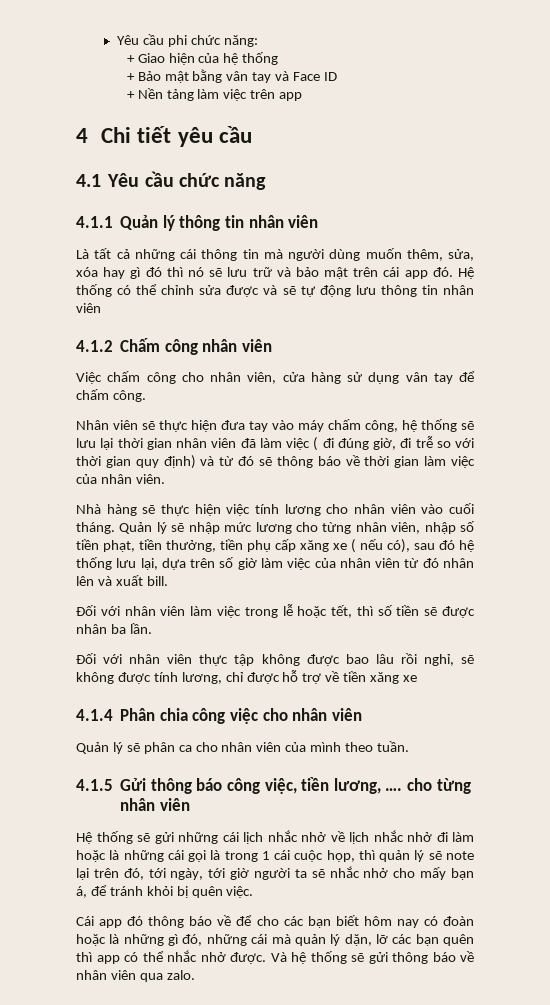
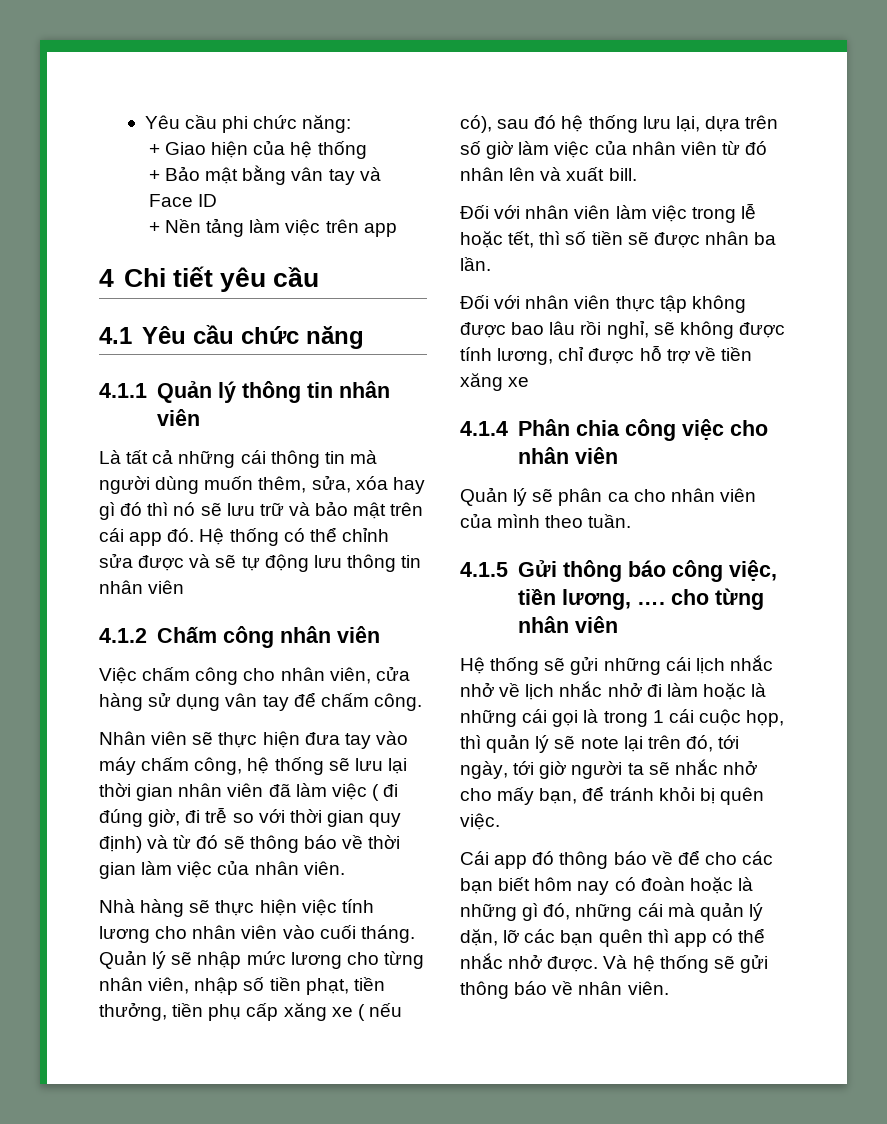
[450,868,474,880] [76,886,87,898] bạn á, -> [539,788,578,804] bạn,
[110,970,195,982] viên qua zalo. -> [627,981,669,995] viên.

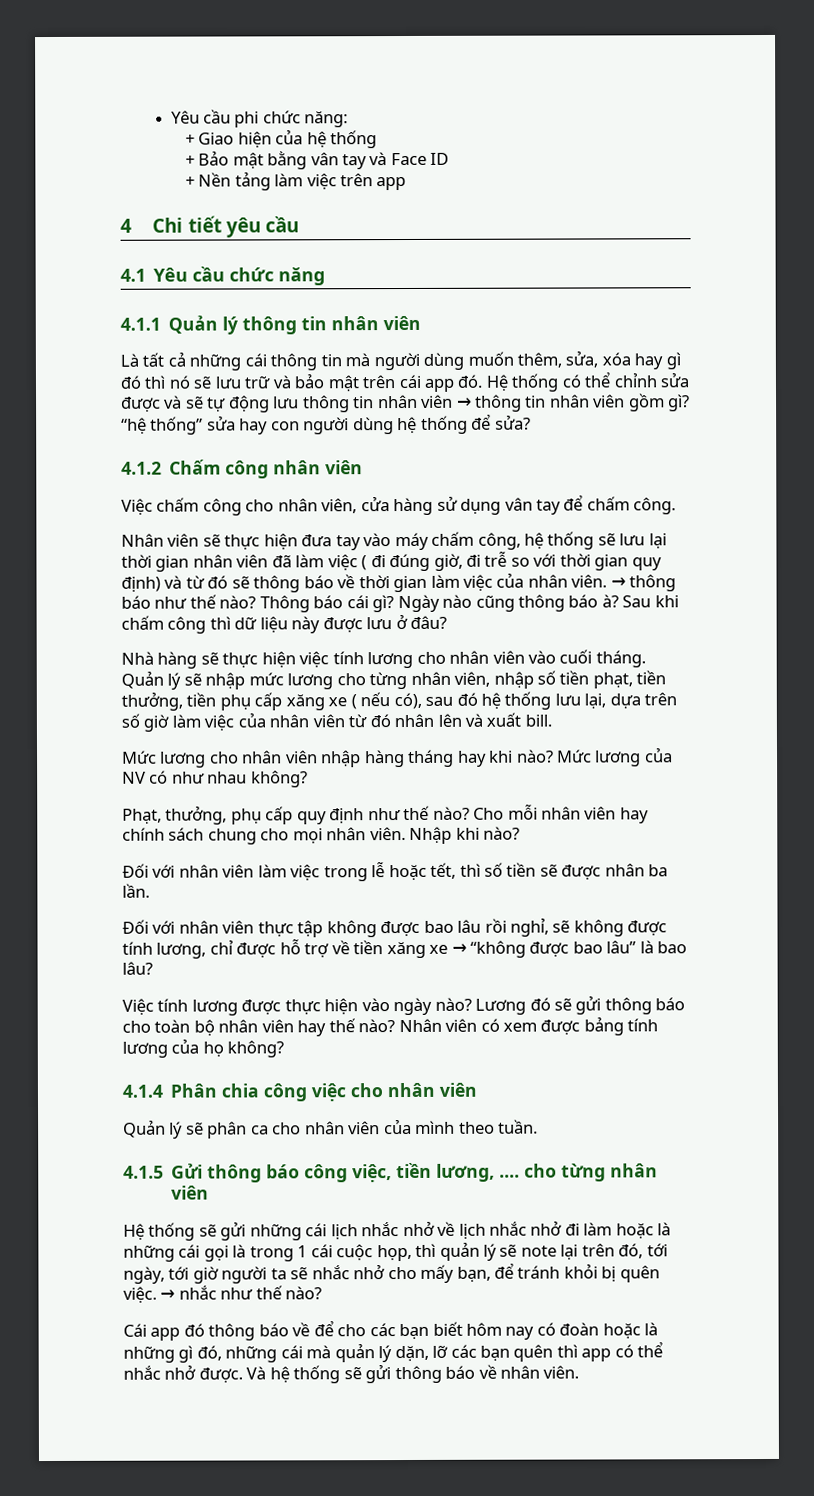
(185, 587) none -> [456,393,691,412] [121,413,531,435] → thông tin nhân viên gồm gì? “hệ thống” sửa hay con người dùng hệ thống để sửa?
(345, 868) none -> [610,574,677,592] [121,594,679,613] [121,613,448,634] → thông báo như thế nào? Thông báo cái gì? Ngày nào cũng thông báo à? Sau khi chấm công thì dữ liệu này được lưu ở đâu?
(637, 174) none -> [122,747,673,768] [122,770,308,788] [122,804,649,825] [122,826,521,845] // Mức lương cho nhân viên nhập hàng tháng hay khi nào? Mức lương của NV có như nhau không? // Phạt, thưởng, phụ cấp quy định như thế nào? Cho mỗi nhân viên hay chính sách chung cho mọi nhân viên. Nhập khi nào?
(530, 382) none -> [451,940,688,958] [122,961,153,975] [122,995,686,1016] [122,1016,659,1037] [122,1038,285,1058] → “không được bao lâu” là bao lâu? // Việc tính lương được thực hiện vào ngày nào? Lương đó sẽ gửi thông báo cho toàn bộ nhân viên hay thế nào? Nhân viên có xem được bảng tính lương của họ không?
(500, 821) none -> [160,1285,323,1300] → nhắc như thế nào?

